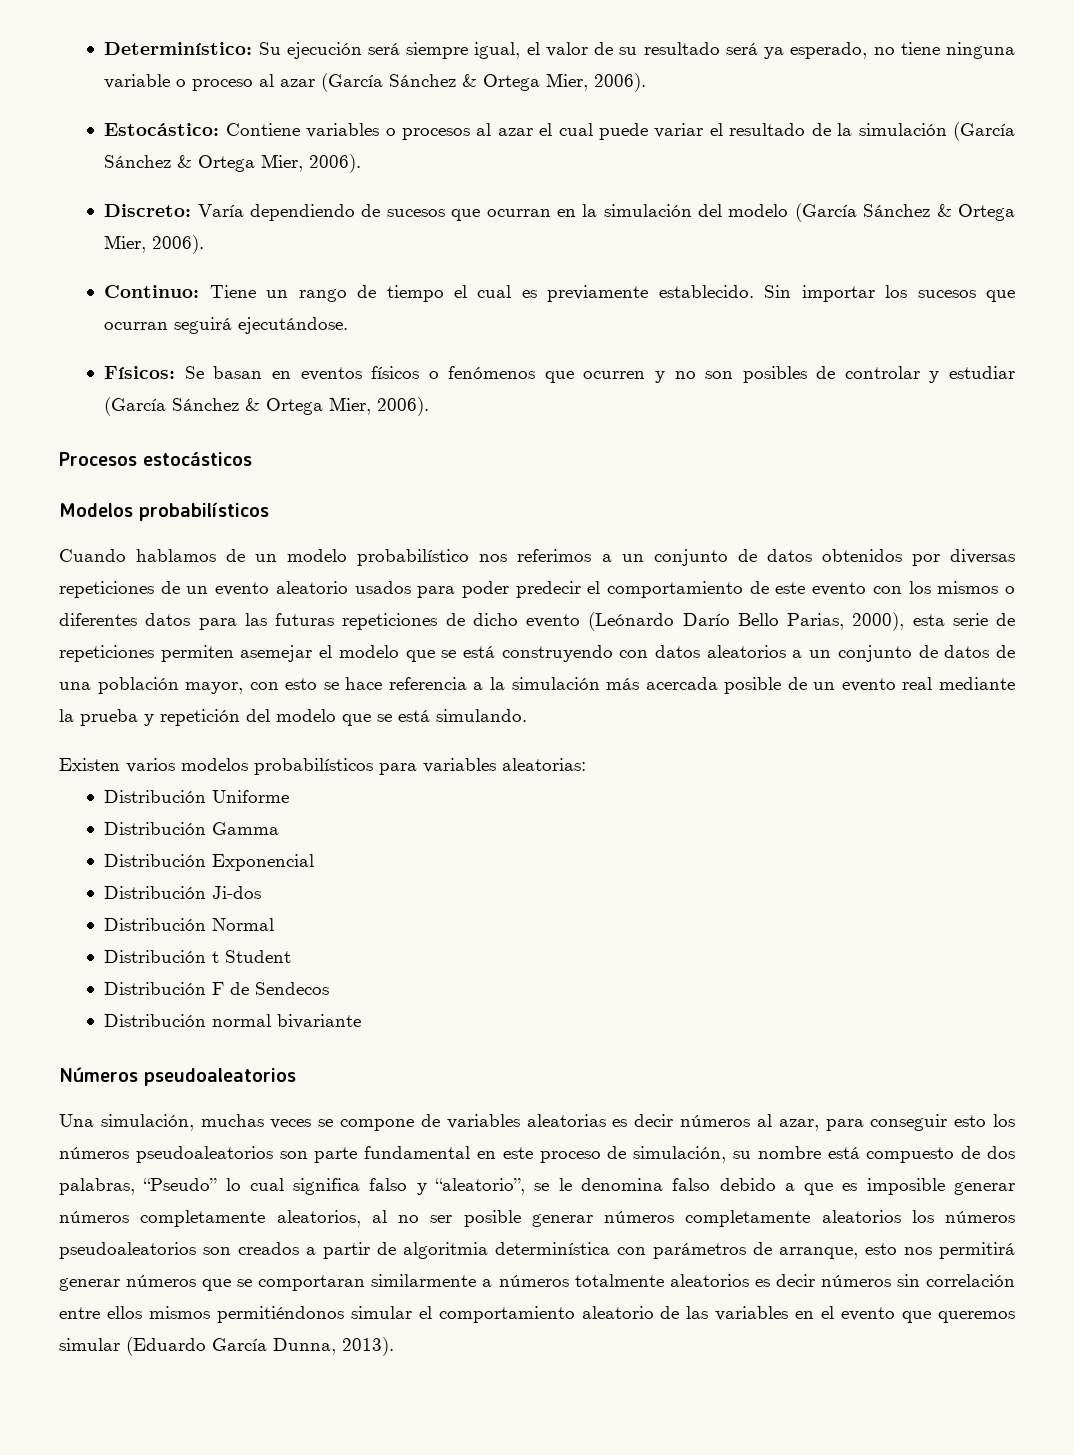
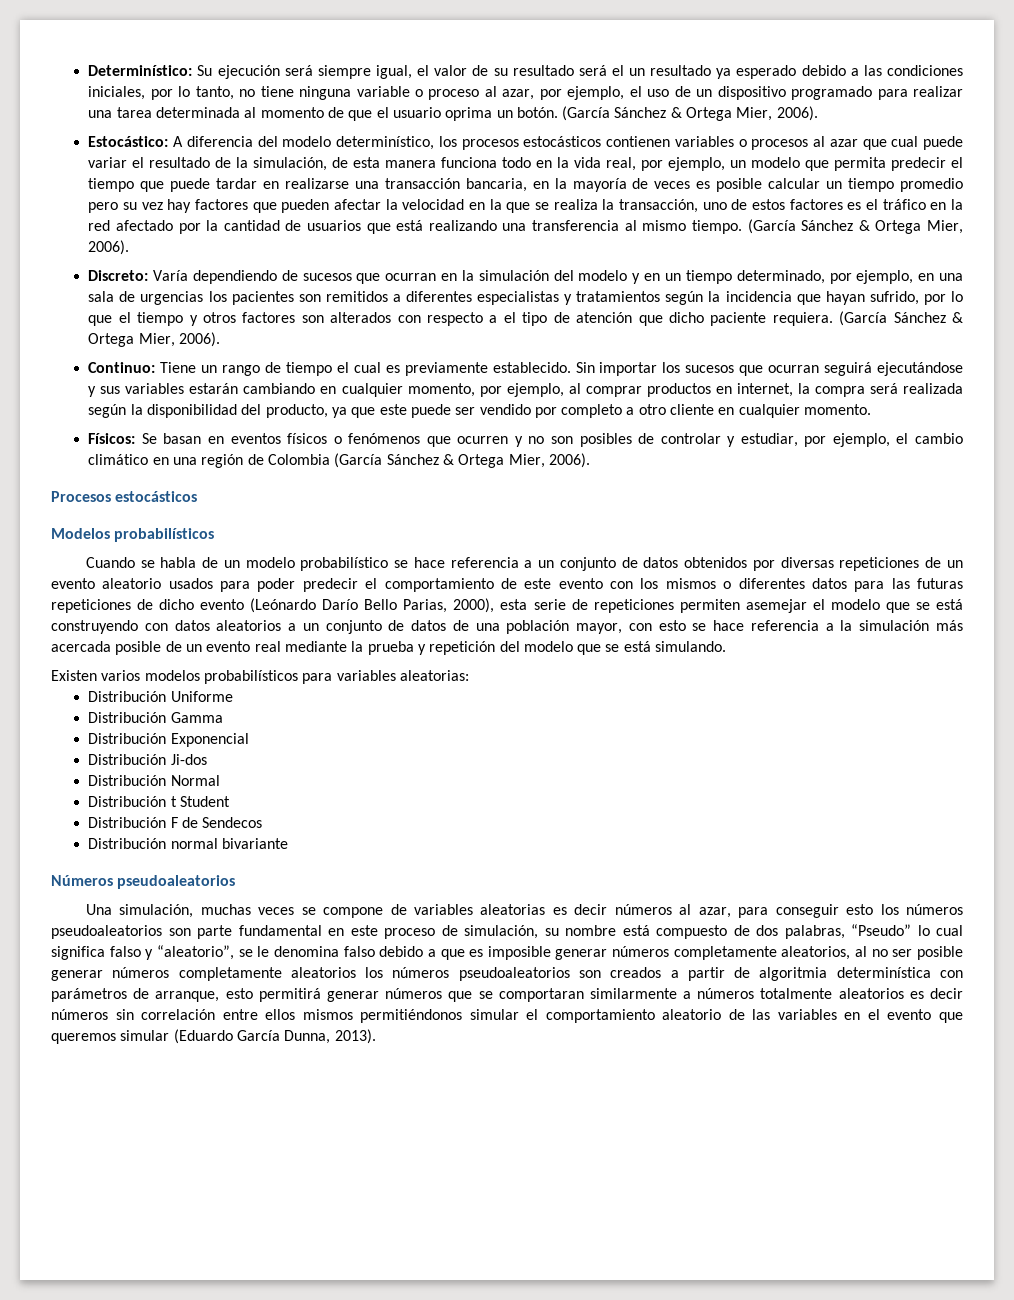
[764,42,868,59] ya esperado, -> [611,65,964,79] [88,86,234,100] el un resultado ya esperado debido a las condiciones iniciales, por lo tanto,
[280,79,316,87] azar -> [502,86,964,100] [88,107,558,121] azar, por ejemplo, el uso de un dispositivo programado para realizar una tarea determinada al momento de que el usuario oprima un botón.
[225,123,300,136] Contiene -> [173,136,671,150] A diferencia del modelo determinístico, los procesos estocásticos contienen
[539,123,553,136] el -> [862,139,887,150] que
[858,123,947,136] simulación -> [253,157,964,171] [88,178,963,192] [88,199,963,213] [88,220,742,234] simulación, de esta manera funciona todo en la vida real, por ejemplo, un modelo que permita predecir el tiempo que puede tardar en realizarse una transacción bancaria, en la mayoría de veces es posible calcular un tiempo promedio pero su vez hay factores que pueden afectar la velocidad en la que se realiza la transacción, uno de estos factores es el tráfico en la red afectado por la cantidad de usuarios que está realizando una transferencia al mismo tiempo.
(789, 210) none -> [632,270,963,284] [88,291,964,305] [88,312,833,326] y en un tiempo determinado, por ejemplo, en una sala de urgencias los pacientes son remitidos a diferentes especialistas y tratamientos según la incidencia que hayan sufrido, por lo que el tiempo y otros factores son alterados con respecto a el tipo de atención que dicho paciente requiera.
[238,317,349,334] ejecutándose. -> [876,362,963,376] [88,383,963,397] [88,404,872,418] ejecutándose y sus variables estarán cambiando en cualquier momento, por ejemplo, al comprar productos en internet, la compra será realizada según la disponibilidad del producto, ya que este puede ser vendido por completo a otro cliente en cualquier momento.
[949,366,1016,379] estudiar -> [740,433,963,447] [88,454,330,468] estudiar, por ejemplo, el cambio climático en una región de Colombia
[136,549,217,562] hablamos -> [140,557,197,568] se habla
[479,549,592,562] nos referimos -> [394,557,519,568] se hace referencia
[904,1247,932,1255] nos -> (253, 993) none

